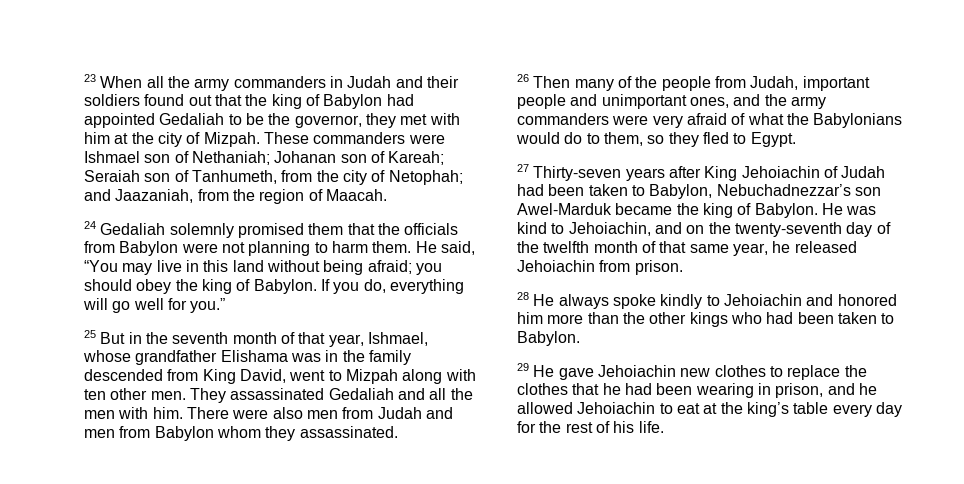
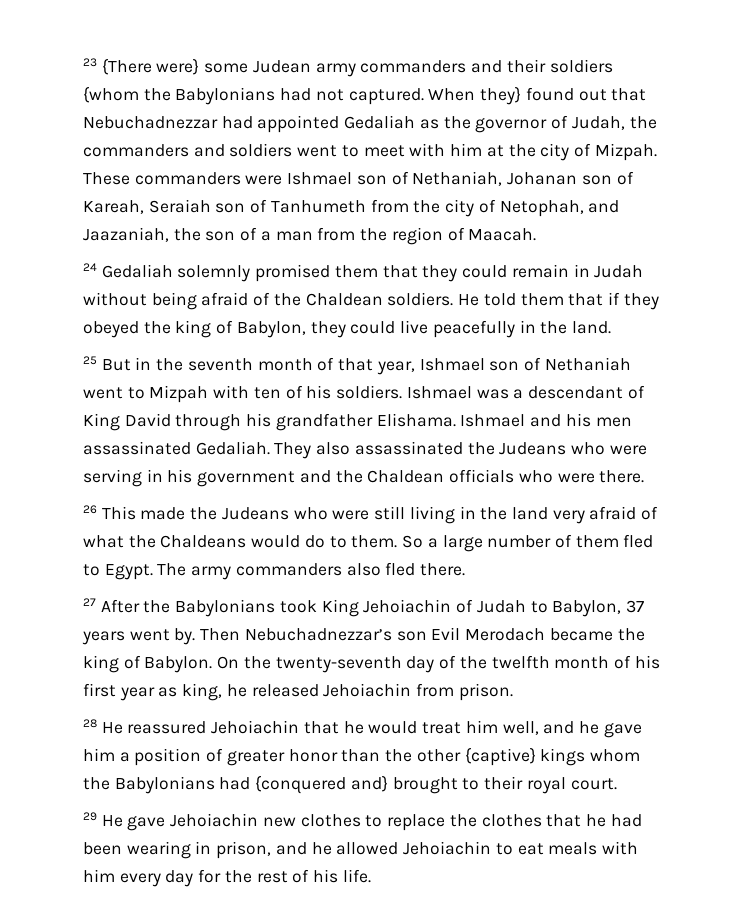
[100,76,459,91] [84,94,414,109] [84,113,428,128] When all the army commanders in Judah and their soldiers found out that the king of Babylon had appointed Gedaliah to be the governor, they met -> [101,58,613,77] [83,86,647,105] [83,115,657,133] [83,143,405,157] {There were} some Judean army commanders and their soldiers {whom the Babylonians had not captured. When they} found out that Nebuchadnezzar had appointed Gedaliah as the governor of Judah, the commanders and soldiers went to meet
[191,151,270,165] Nethaniah; -> [412,171,503,186] Nethaniah,
[388,151,445,165] Kareah; -> [83,200,144,214] Kareah,
[191,170,277,184] Tanhumeth, -> [270,200,366,213] Tanhumeth
[388,170,463,185] Netophah; -> [499,200,584,217] Netophah,
(194, 196) none -> [173,227,313,241] the son of a man
[377,223,459,235] [84,241,475,256] [84,260,442,275] [84,279,464,294] [83,298,226,313] the officials from Babylon were not planning to harm them. He said, “You may live in this land without being afraid; you should obey the king of Babylon. If you do, everything will go well for you.” -> [422,264,644,282] [83,292,659,310] [83,320,611,338] they could remain in Judah without being afraid of the Chaldean soldiers. He told them that if they obeyed the king of Babylon, they could live peacefully in the land.
[367,332,428,346] [83,350,411,365] [84,369,286,384] Ishmael, whose grandfather Elishama was in the family descended from King David, -> [419,357,631,371] Ishmael son of Nethaniah
[402,369,443,384] along -> (209, 394) none
[110,388,473,403] [84,407,453,419] [84,426,398,441] [517,74,870,91] [517,94,826,109] [517,113,649,125] other men. They assassinated Gedaliah and all the men with him. There were also men from Judah and men from Babylon whom they assassinated. // 26 Then many of the people from Judah, important people and unimportant ones, and the army commanders were -> [285,385,645,399] [83,413,632,431] [83,441,647,459] [83,469,645,487] [83,505,548,524] of his soldiers. Ishmael was a descendant of King David through his grandfather Elishama. Ishmael and his men assassinated Gedaliah. They also assassinated the Judeans who were serving in his government and the Chaldean officials who were there. // 26 This made the Judeans who were still living in the land
[813,113,903,128] Babylonians -> [160,535,247,548] Chaldeans
[603,132,796,147] [517,164,886,181] [517,184,881,199] [517,203,612,215] them, so they fled to Egypt. // 27 Thirty-seven years after King Jehoiachin of Judah had been taken to Babylon, Nebuchadnezzar’s son Awel-Marduk -> [351,534,654,552] [83,562,466,580] [83,598,644,617] [82,627,546,645] them. So a large number of them fled to Egypt. The army commanders also fled there. // 27 After the Babylonians took King Jehoiachin of Judah to Babylon, 37 years went by. Then Nebuchadnezzar’s son Evil Merodach
[821,203,877,215] [517,222,705,236] He was kind to Jehoiachin, and on -> [217,656,240,669] On
[659,241,768,256] that same year, -> [634,655,660,669] [83,683,223,701] his first year as king,
[558,294,897,309] [517,312,895,327] [517,331,580,346] always spoke kindly to Jehoiachin and honored him more than the other kings who had been taken to Babylon. -> [127,720,642,738] [83,747,640,766] [83,775,617,794] reassured Jehoiachin that he would treat him well, and he gave him a position of greater honor than the other {captive} kings whom the Babylonians had {conquered and} brought to their royal court.
[703,402,829,417] at the king’s table -> [548,841,638,855] [83,869,115,882] meals with him

